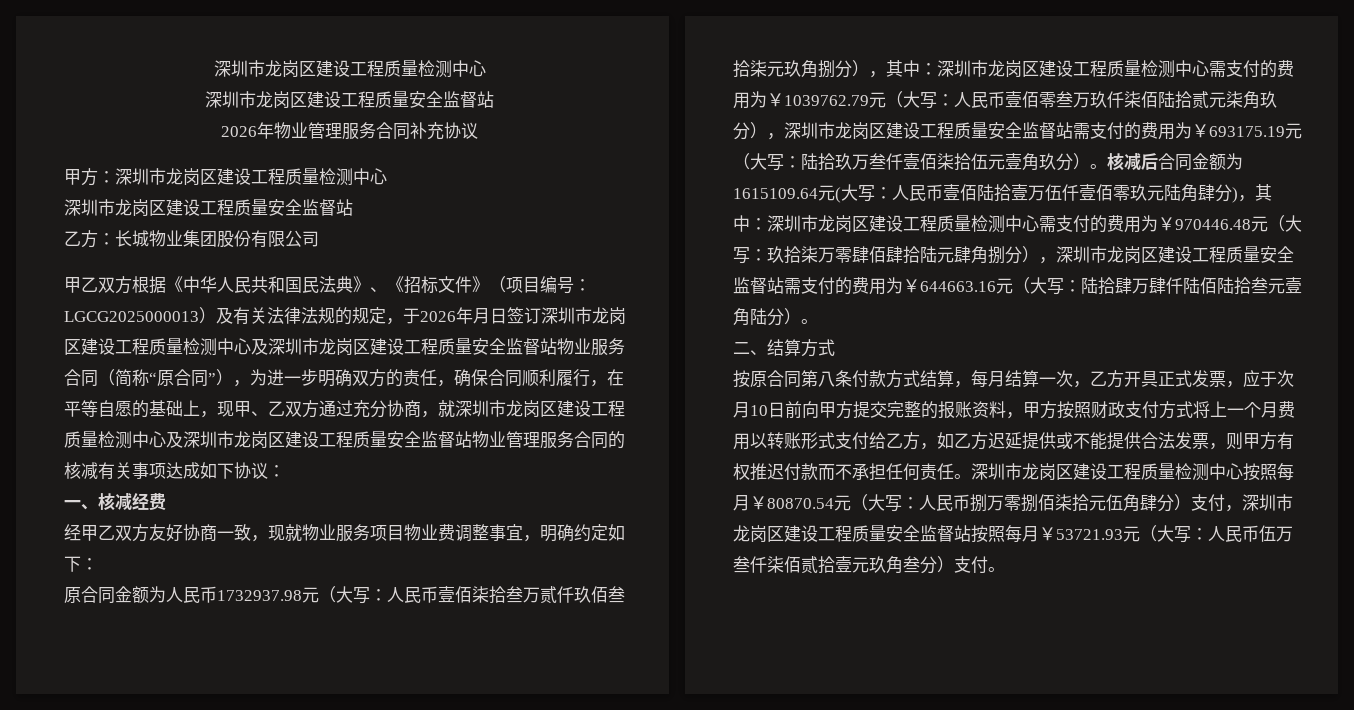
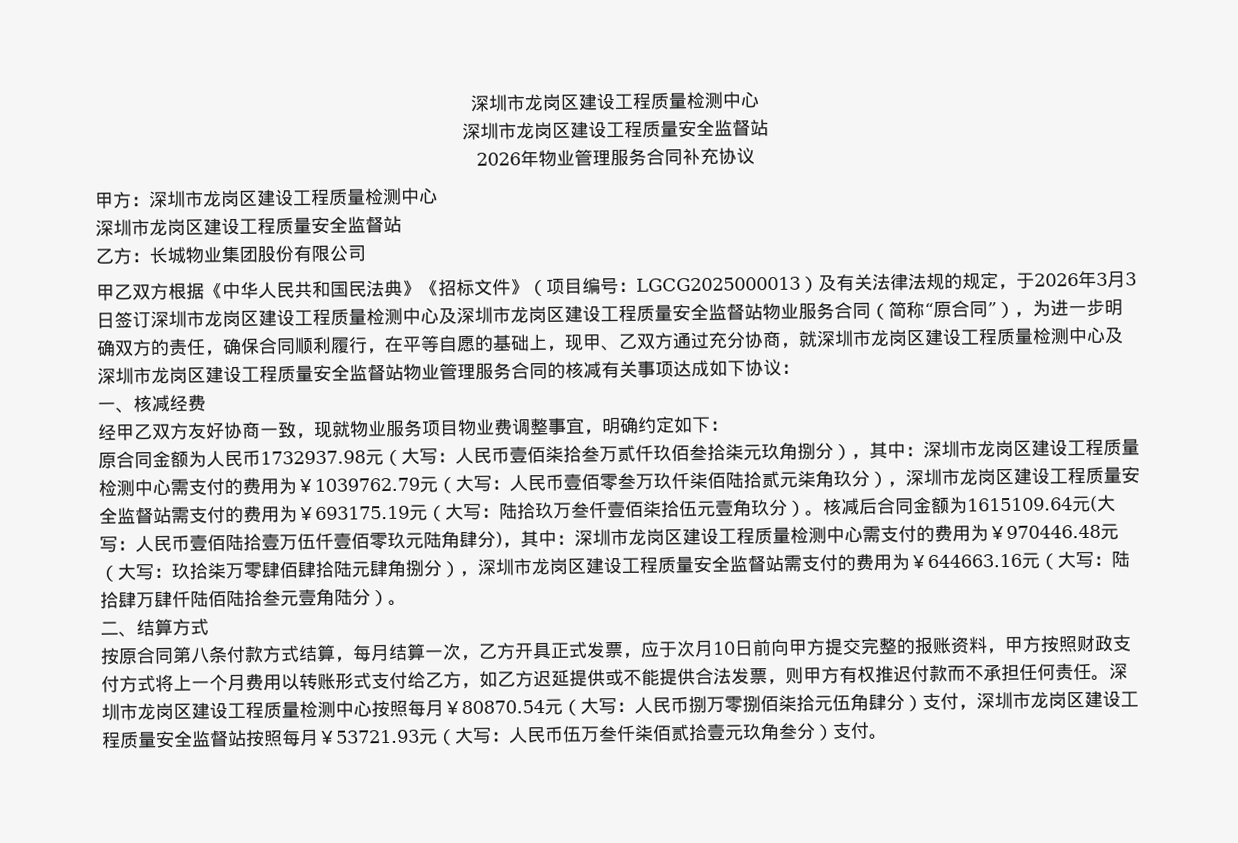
[370,287,387,292] 、 -> (421, 288) none
[473,308,490,324] 月 -> [1096,270,1137,288] 3月3

